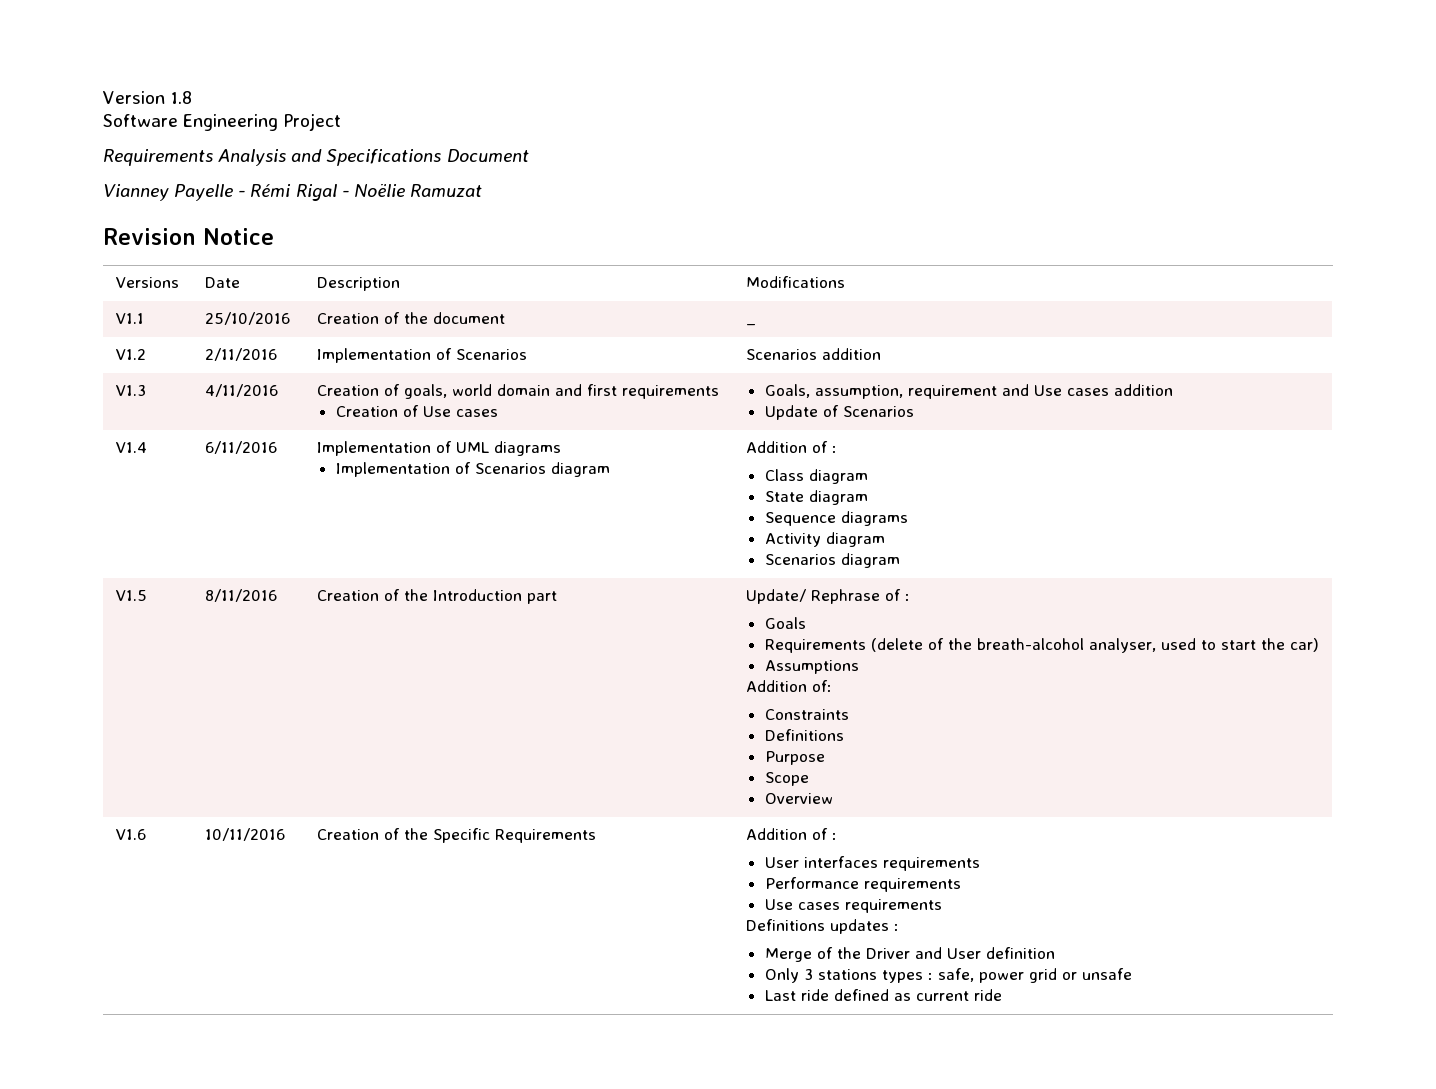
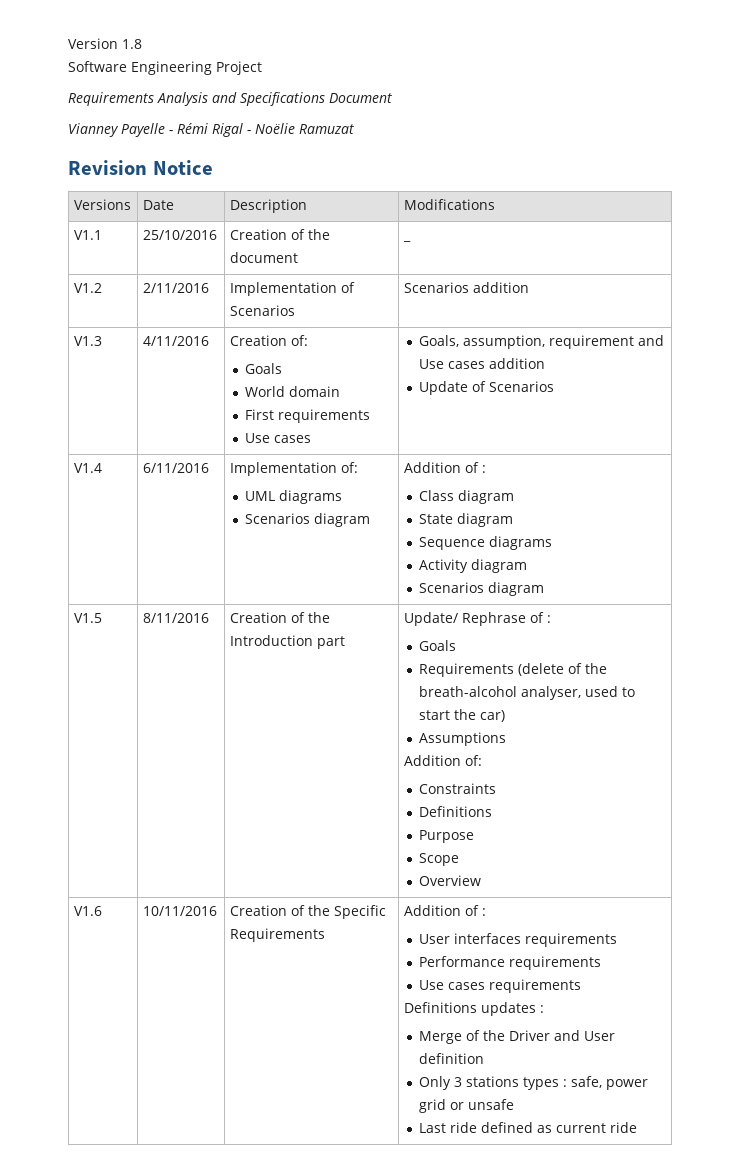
[383,384,492,399] of goals, world -> [290,335,308,346] [244,363,282,374] [244,386,285,397] of: // Goals // World
[554,384,719,399] [335,405,419,417] and first requirements // Creation of -> [244,409,370,423] // First requirements //
[435,441,452,453] of -> [340,462,358,473] of: //
[335,462,471,477] Implementation of -> (342, 497) none

